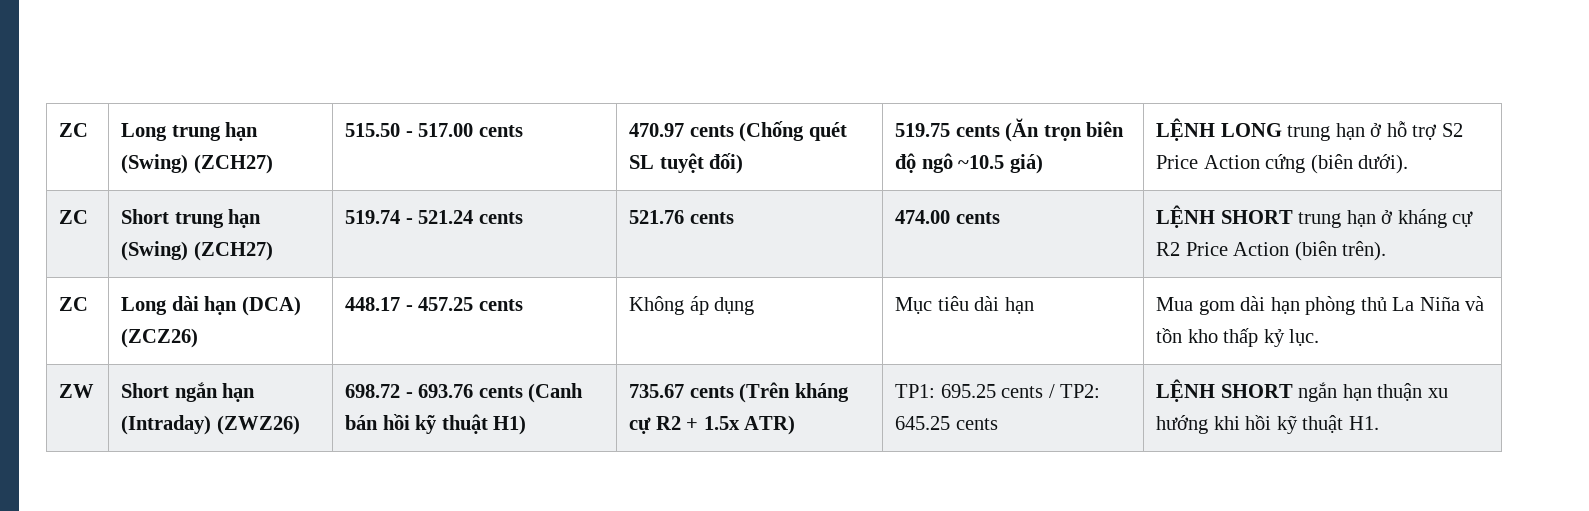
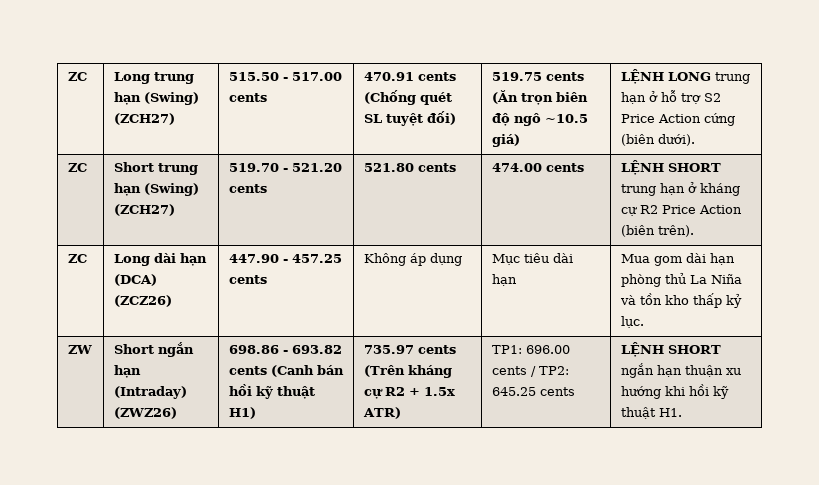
[629,123,685,137] 470.97 -> [363,72,414,81] 470.91
[345,210,523,224] [629,210,685,224] 519.74 - 521.24 cents | 521.76 -> [228,163,342,172] [228,184,267,193] [363,163,414,172] 519.70 - 521.20 cents | 521.80
[345,297,401,311] 448.17 -> [228,254,279,263] 447.90
[345,384,474,398] 698.72 - 693.76 -> [228,345,342,354] 698.86 - 693.82
[629,384,685,398] 735.67 -> [363,345,414,354] 735.97
[940,384,996,398] 695.25 -> [525,345,570,354] 696.00

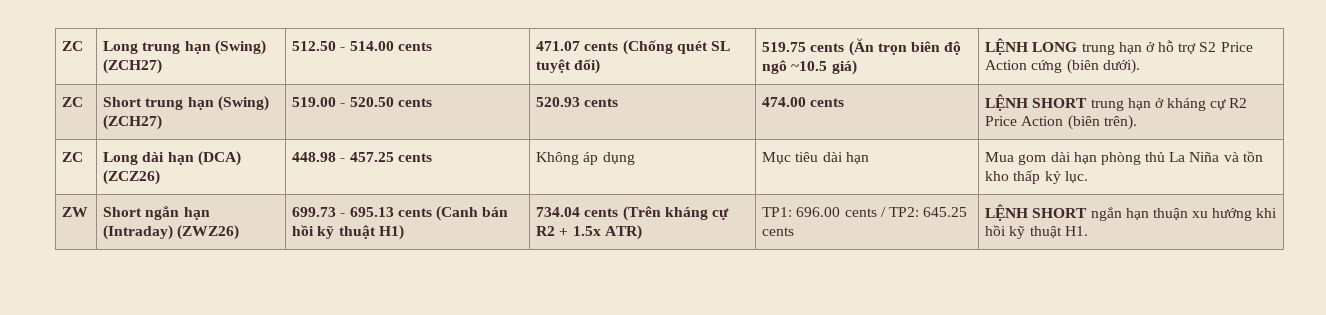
[228,72,342,81] [228,93,267,102] [363,72,414,81] 515.50 - 517.00 cents | 470.91 -> [292,41,432,51] [536,41,581,51] 512.50 - 514.00 cents | 471.07
[228,163,342,172] [228,184,267,193] [363,163,414,172] 519.70 - 521.20 cents | 521.80 -> [292,97,432,107] [536,97,581,107] 519.00 - 520.50 cents | 520.93
[228,254,279,263] 447.90 -> [292,152,337,162] 448.98
[228,345,342,354] 698.86 - 693.82 -> [292,207,394,217] 699.73 - 695.13
[363,345,414,354] 735.97 -> [536,207,581,217] 734.04

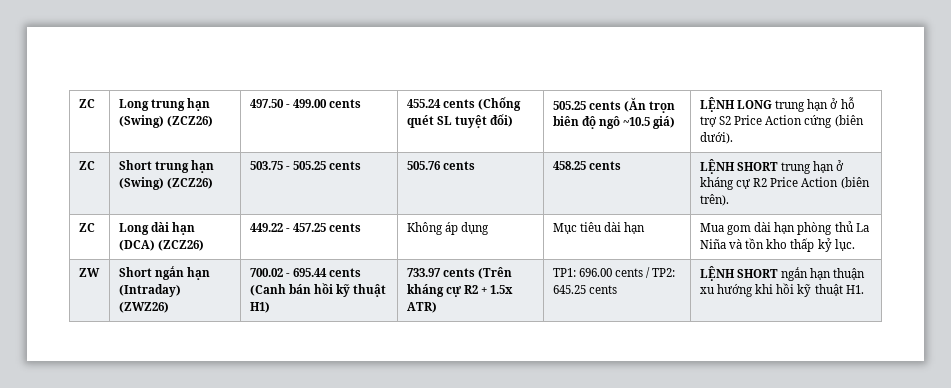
[103,59,163,74] [292,41,432,51] [536,41,581,51] (ZCH27) | 512.50 - 514.00 cents | 471.07 -> [167,116,214,127] [249,99,362,108] [406,99,441,108] (ZCZ26) | 497.50 - 499.00 cents | 455.24
[762,42,807,52] 519.75 -> [552,101,586,110] 505.25
[103,115,163,130] [292,97,432,107] [536,97,619,107] [762,97,807,107] (ZCH27) | 519.00 - 520.50 cents | 520.93 cents | 474.00 -> [167,178,214,189] [249,161,362,170] [406,161,476,170] [552,161,586,170] (ZCZ26) | 503.75 - 505.25 cents | 505.76 cents | 458.25
[292,152,337,162] 448.98 -> [249,223,283,232] 449.22
[292,207,394,217] 699.73 - 695.13 -> [249,268,328,277] 700.02 - 695.44
[536,207,581,217] 734.04 -> [406,268,441,277] 733.97

